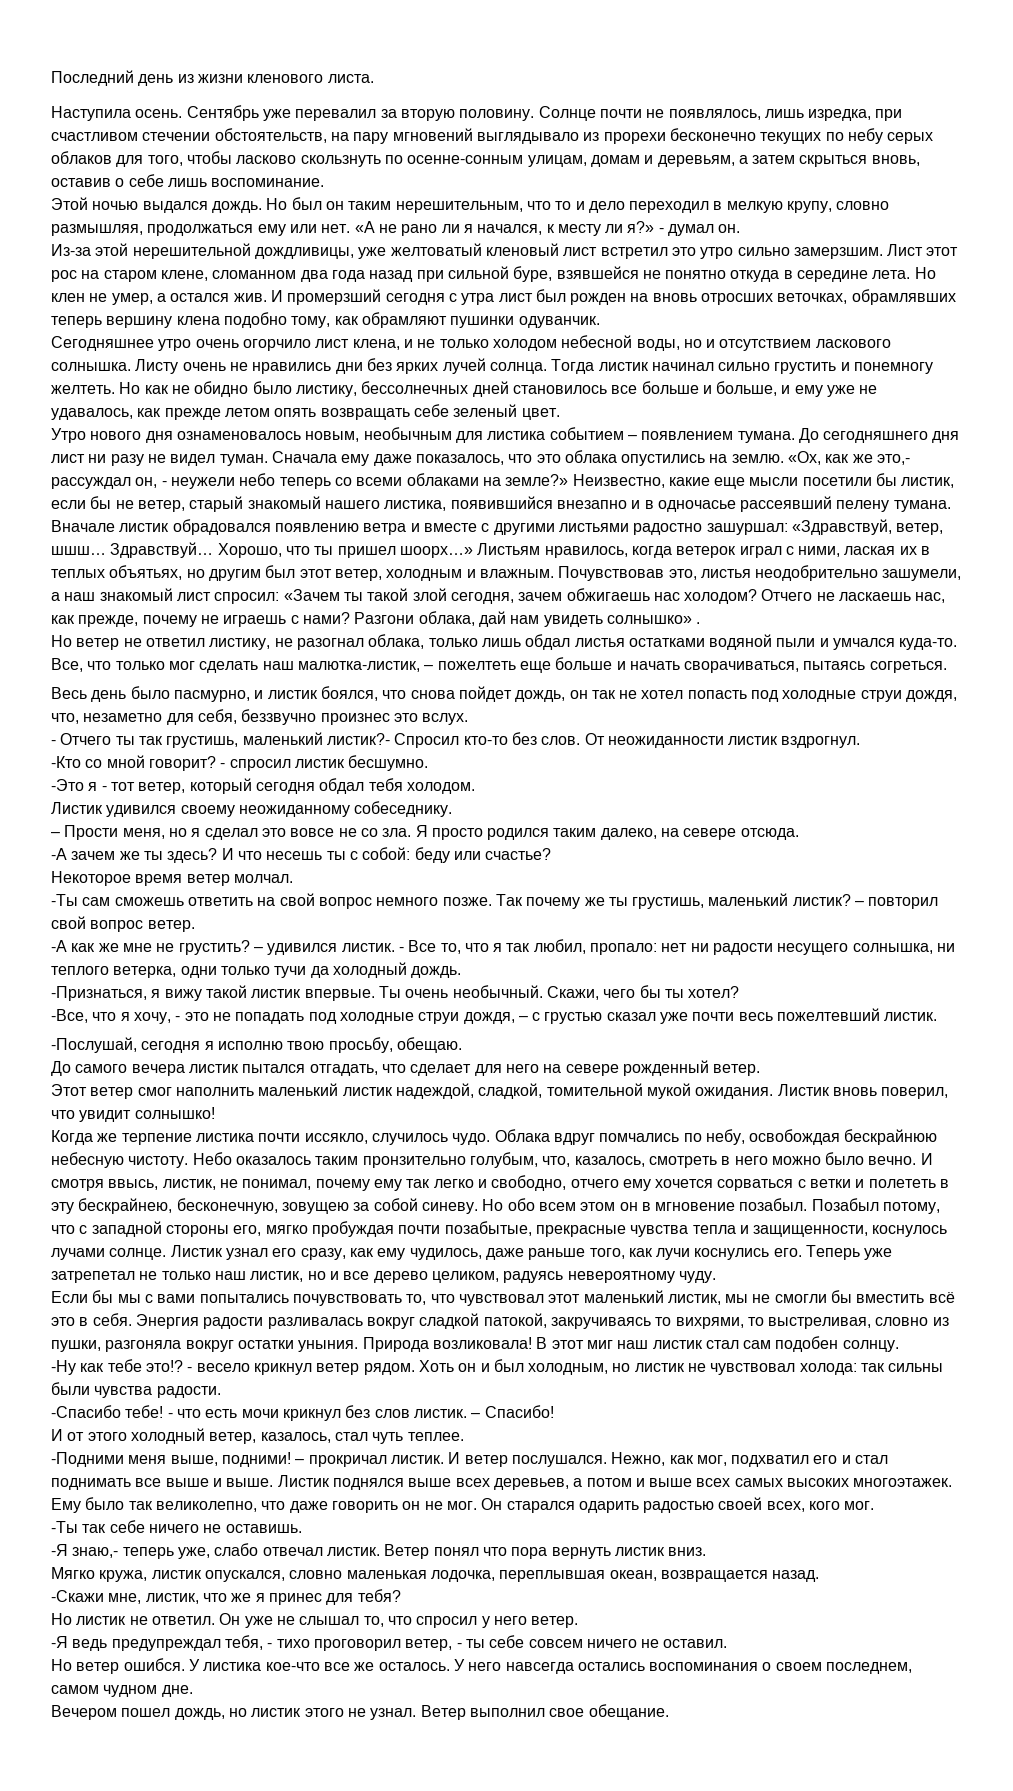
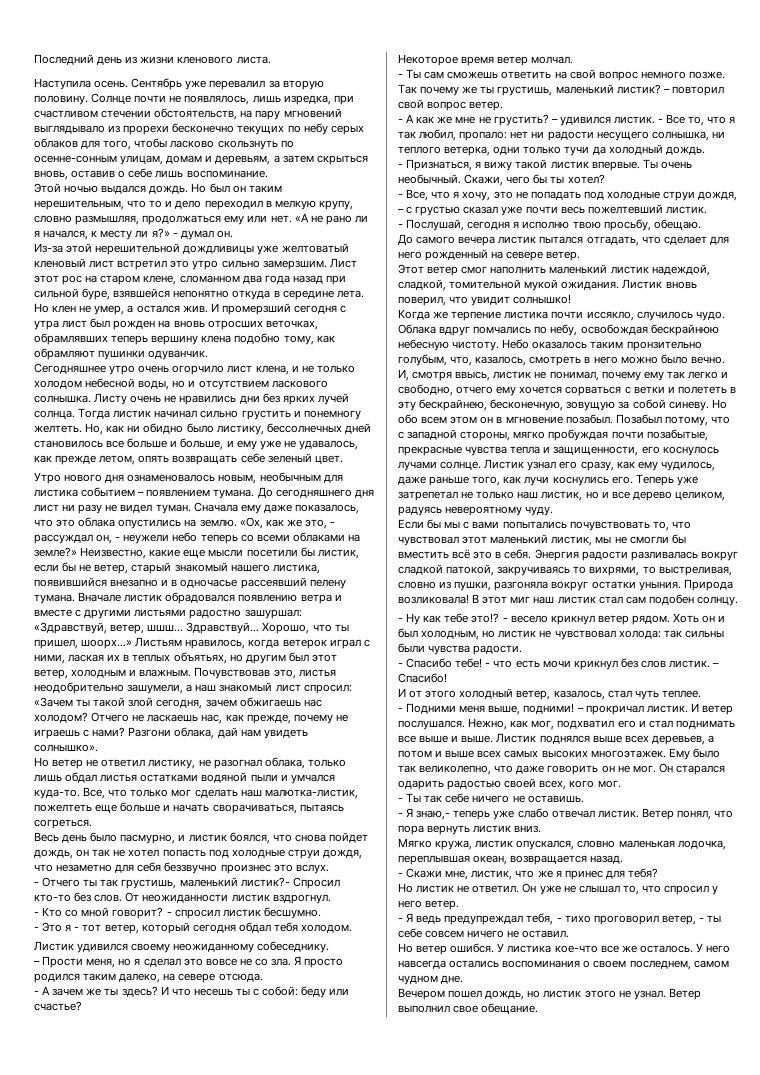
[254,247,354,259] дождливицы, -> [183,245,255,254] дождливицы
[642,270,727,279] не понятно -> [173,290,230,298] непонятно
[119,382,190,394] Но как не -> [85,423,141,435] Но, как ни
[224,408,270,417] летом -> [99,455,136,465] летом,
[877,454,911,465] это,- -> [304,519,336,529] это, -
[337,546,396,558] пришел -> [34,639,78,649] пришел,
[606,615,701,624] солнышко» . -> [34,744,98,752] солнышко».
[424,665,434,670] – -> (358, 794) none
[51,713,79,724] что, -> [34,864,53,872] что
[197,709,237,724] себя, -> [137,862,162,872] себя
[51,756,81,768] -Кто -> [34,907,63,917] - Кто
[51,779,84,791] -Это -> [34,922,63,932] - Это
[51,848,67,860] -А -> [34,986,51,995] - А
[51,894,78,906] -Ты -> [398,69,422,78] - Ты
[51,940,67,952] -А -> [398,114,415,123] - А
[51,986,147,1001] -Признаться, -> [398,159,473,171] - Признаться,
[51,1009,88,1023] -Все, -> [398,189,429,201] - Все,
[175,1016,181,1021] - -> (491, 196) none
[51,1037,137,1053] -Послушай, -> [398,219,465,231] - Послушай,
[543,1060,709,1076] на севере рожденный -> [425,249,544,261] рожденный на севере
[920,1153,933,1165] И -> [398,369,409,381] И,
[162,1179,216,1190] листик, -> [493,371,532,379] листик
[281,1202,349,1214] зовущею -> [566,401,616,411] зовущую
[165,1225,262,1237] стороны его, -> [460,431,511,441] стороны,
(869, 1231) none -> [641,446,660,454] его
[51,1360,76,1375] -Ну -> [398,613,421,625] - Ну
[51,1405,121,1418] -Спасибо -> [398,658,453,668] - Спасибо
[51,1452,124,1467] -Подними -> [398,703,457,714] - Подними
[51,1521,78,1533] -Ты -> [398,793,422,802] - Ты
[51,1544,68,1556] -Я -> [398,808,414,817] - Я
[177,1547,210,1559] уже, -> [493,810,515,820] уже
[433,1547,479,1556] понял -> [676,810,711,820] понял,
[51,1590,104,1602] -Скажи -> [398,868,443,878] - Скажи
[51,1636,68,1648] -Я -> [398,913,414,922] - Я

